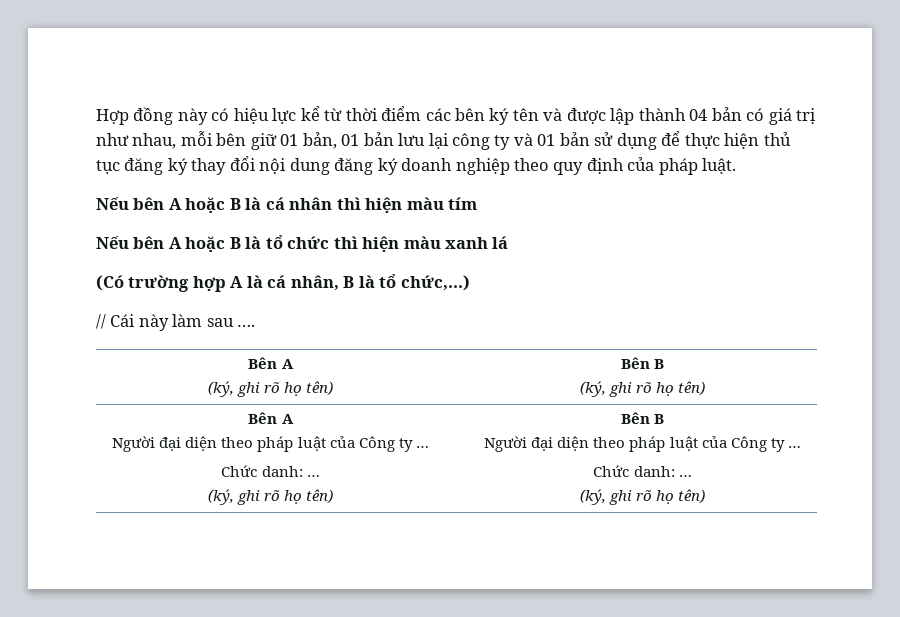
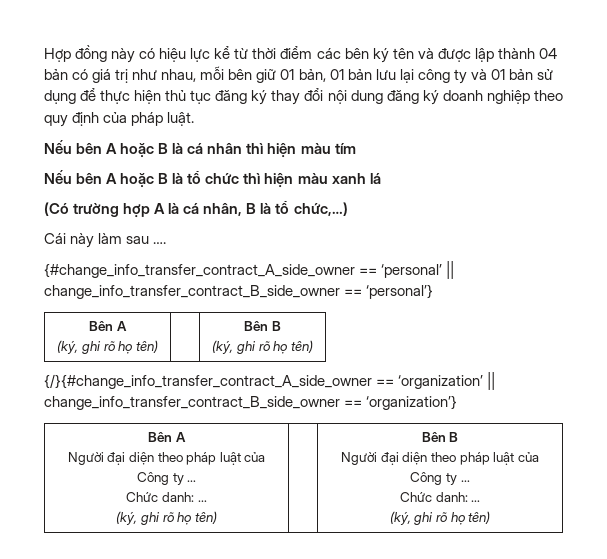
[96,314,106,329] // -> (348, 209) none
(256, 325) none -> [44,261,455,279] [44,284,434,299] // {#change_info_transfer_contract_A_side_owner == ‘personal’ || change_info_transfer_contract_B_side_owner == ‘personal’}
(706, 388) none -> [44,372,496,390] [44,395,458,410] // {/}{#change_info_transfer_contract_A_side_owner == ‘organization’ || change_info_transfer_contract_B_side_owner == ‘organization’}

